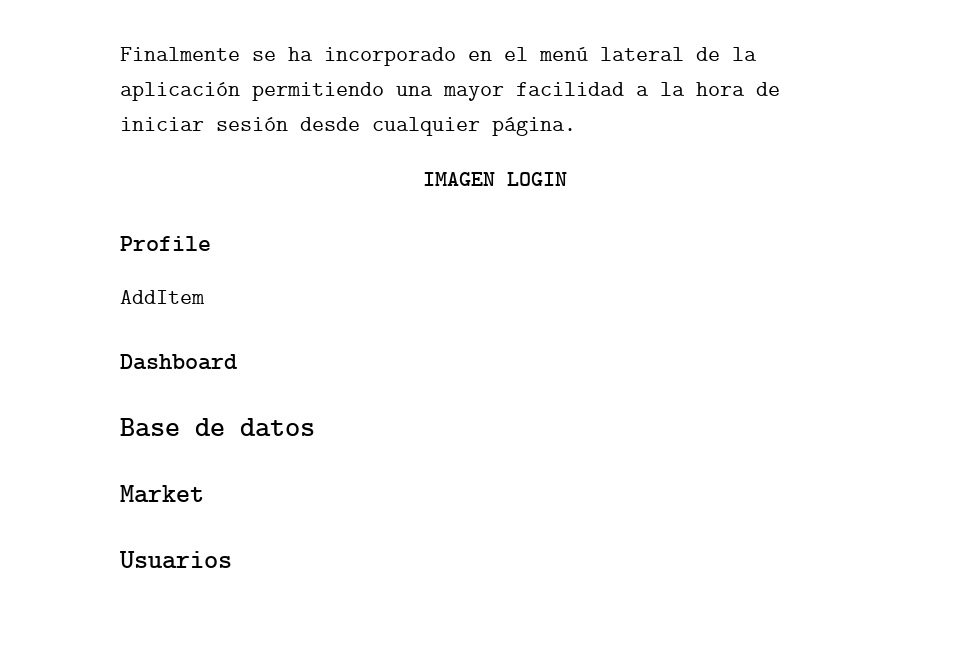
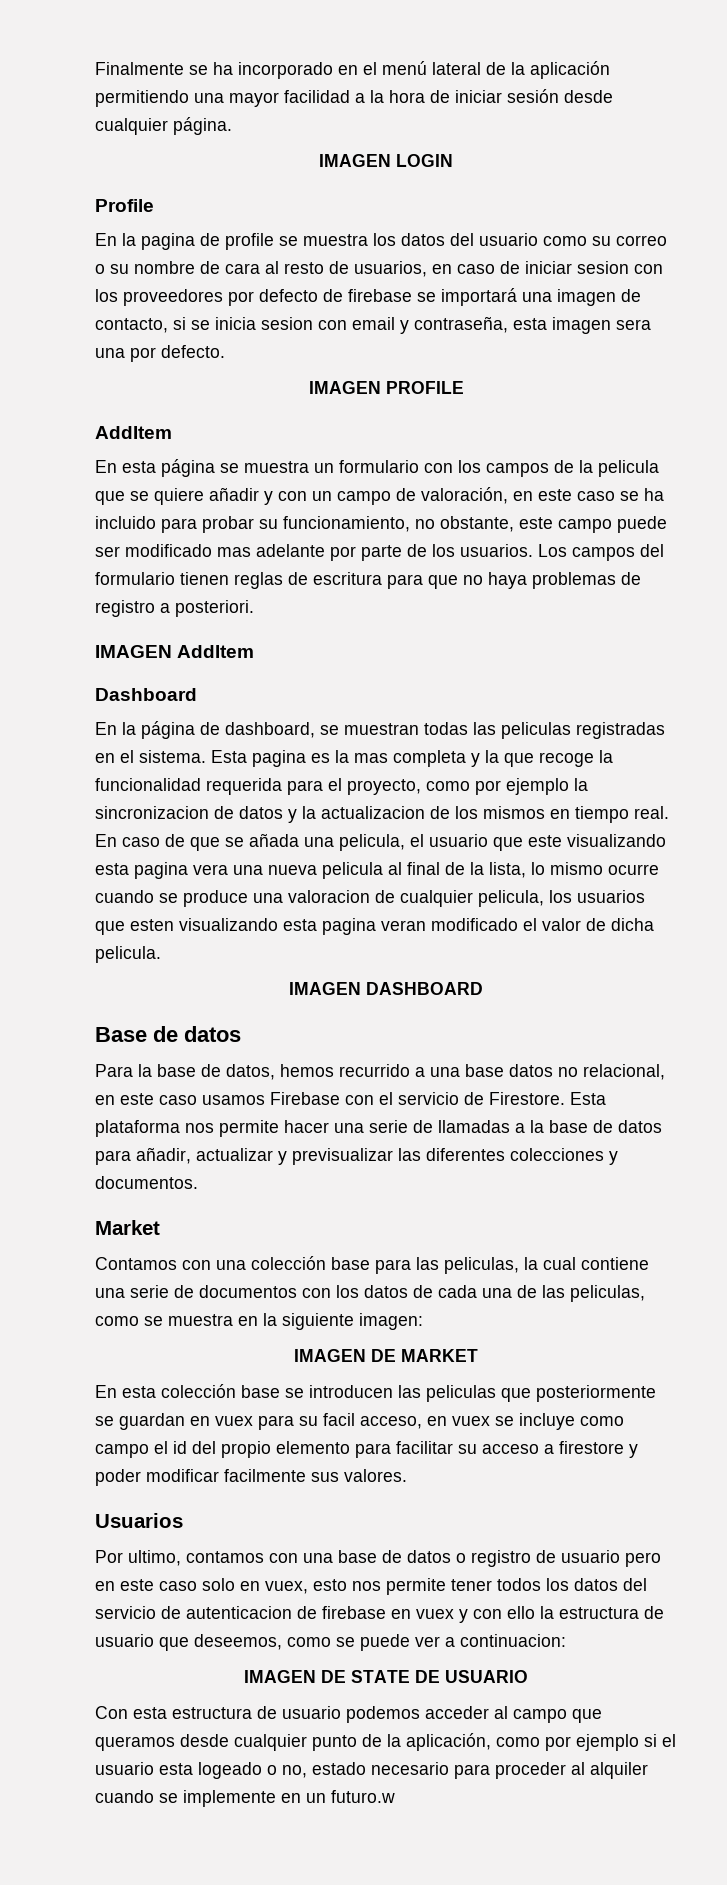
[120,290,205,304] [120,354,238,370] [120,418,315,437] [120,485,204,503] [119,551,232,569] AddItem // Dashboard // Base de datos // Market // Usuarios -> [95,233,667,250] [95,261,663,277] [95,288,641,306] [95,316,651,334] [95,345,225,362] [308,381,464,394] [95,426,172,439] [95,459,659,477] [95,487,664,505] [95,516,667,533] [95,544,664,561] [95,572,641,589] [95,600,254,617] [95,645,255,658] [95,688,197,701] [95,721,665,739] [95,750,613,767] [95,778,588,795] [95,806,669,823] [95,833,666,851] [95,862,659,879] [95,890,645,907] [95,918,654,935] [95,946,161,963] [289,982,483,995] [95,1026,241,1042] [95,1064,665,1080] [95,1092,606,1105] [95,1120,662,1137] [95,1147,618,1165] [95,1176,198,1189] [95,1220,160,1235] [95,1256,649,1274] [95,1285,645,1302] [95,1313,423,1330] [294,1349,478,1362] [95,1384,656,1402] [95,1413,624,1430] [95,1441,638,1458] [95,1469,407,1486] [95,1513,183,1528] [95,1550,661,1567] [95,1578,647,1595] [95,1606,664,1623] [95,1634,566,1651] [244,1670,528,1683] [95,1706,602,1723] [95,1733,676,1751] [95,1762,648,1779] [95,1790,395,1807] En la pagina de profile se muestra los datos del usuario como su correo o su nombre de cara al resto de usuarios, en caso de iniciar sesion con los proveedores por defecto de firebase se importará una imagen de contacto, si se inicia sesion con email y contraseña, esta imagen sera una por defecto. // IMAGEN PROFILE // AddItem // En esta página se muestra un formulario con los campos de la pelicula que se quiere añadir y con un campo de valoración, en este caso se ha incluido para probar su funcionamiento, no obstante, este campo puede ser modificado mas adelante por parte de los usuarios. Los campos del formulario tienen reglas de escritura para que no haya problemas de registro a posteriori. // IMAGEN AddItem // Dashboard // En la página de dashboard, se muestran todas las peliculas registradas en el sistema. Esta pagina es la mas completa y la que recoge la funcionalidad requerida para el proyecto, como por ejemplo la sincronizacion de datos y la actualizacion de los mismos en tiempo real. En caso de que se añada una pelicula, el usuario que este visualizando esta pagina vera una nueva pelicula al final de la lista, lo mismo ocurre cuando se produce una valoracion de cualquier pelicula, los usuarios que esten visualizando esta pagina veran modificado el valor de dicha pelicula. // IMAGEN DASHBOARD // Base de datos // Para la base de datos, hemos recurrido a una base datos no relacional, en este caso usamos Firebase con el servicio de Firestore. Esta plataforma nos permite hacer una serie de llamadas a la base de datos para añadir, actualizar y previsualizar las diferentes colecciones y documentos. // Market // Contamos con una colección base para las peliculas, la cual contiene una serie de documentos con los datos de cada una de las peliculas, como se muestra en la siguiente imagen: // IMAGEN DE MARKET // En esta colección base se introducen las peliculas que posteriormente se guardan en vuex para su facil acceso, en vuex se incluye como campo el id del propio elemento para facilitar su acceso a firestore y poder modificar facilmente sus valores. // Usuarios // Por ultimo, contamos con una base de datos o registro de usuario pero en este caso solo en vuex, esto nos permite tener todos los datos del servicio de autenticacion de firebase en vuex y con ello la estructura de usuario que deseemos, como se puede ver a continuacion: // IMAGEN DE STATE DE USUARIO // Con esta estructura de usuario podemos acceder al campo que queramos desde cualquier punto de la aplicación, como por ejemplo si el usuario esta logeado o no, estado necesario para proceder al alquiler cuando se implemente en un futuro.w

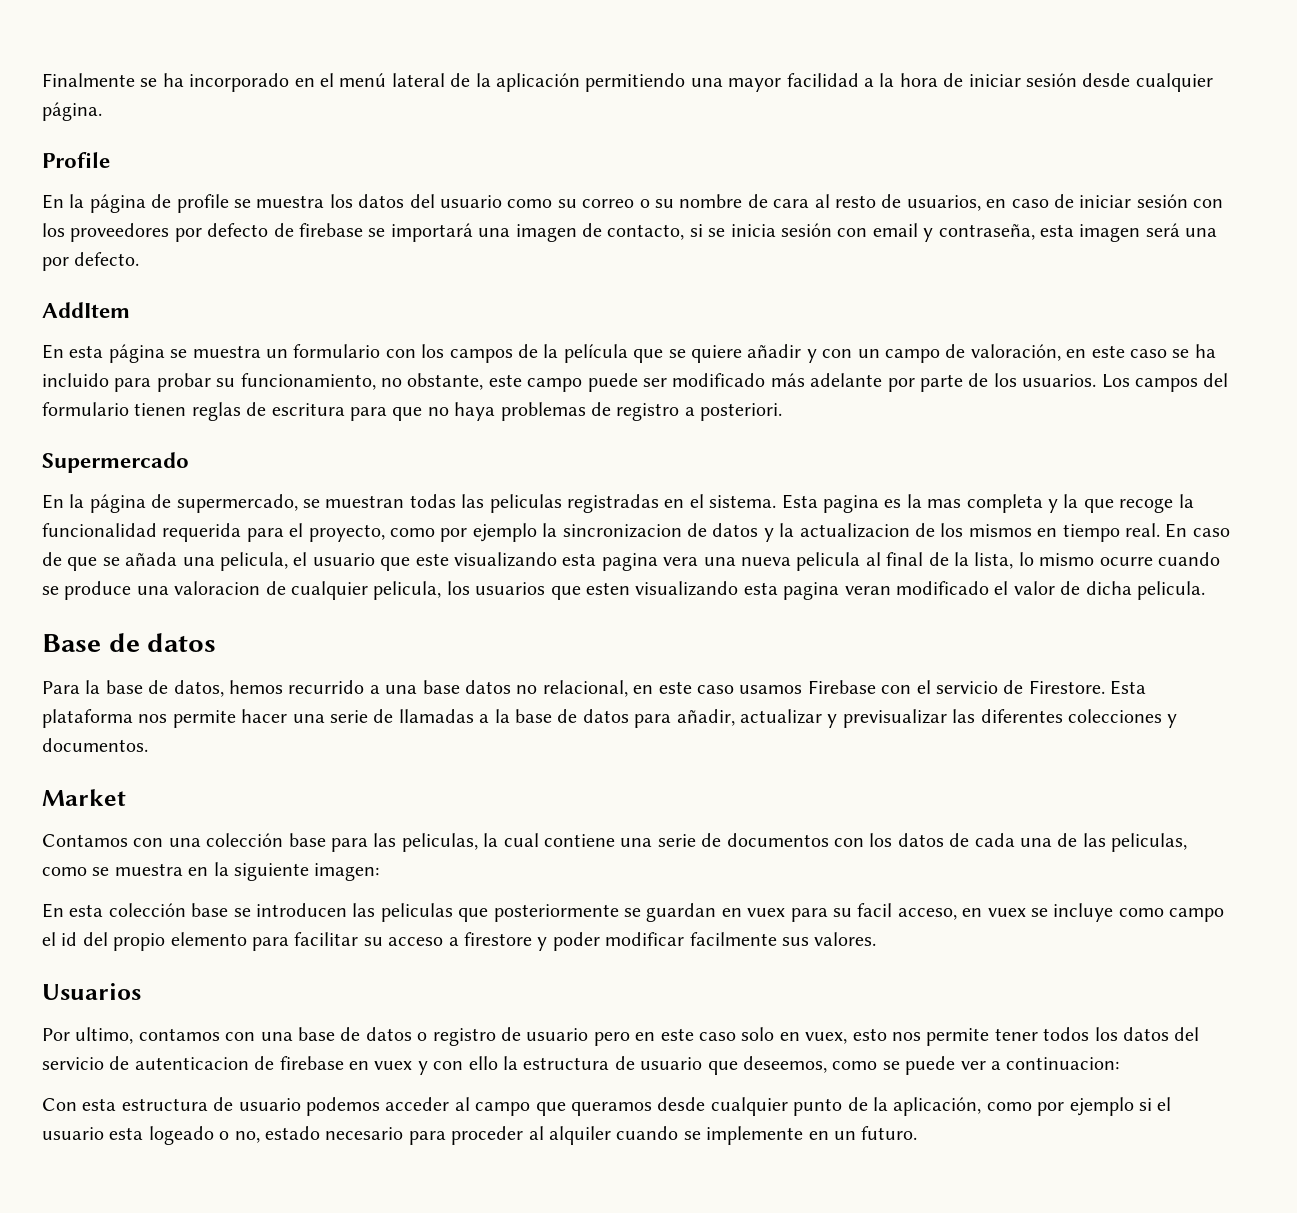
[319,154,453,167] // IMAGEN LOGIN -> (102, 111) none
[141,233,195,250] pagina -> [89,194,146,213] página
[577,261,629,274] sesion -> [1136,194,1188,208] sesión
[261,317,313,330] sesion -> [780,223,832,237] sesión
[616,319,651,330] sera -> [1145,223,1180,237] será
[308,381,464,394] // IMAGEN PROFILE -> (140, 259) none
[598,460,659,477] pelicula -> [563,344,628,363] película
[217,547,251,557] mas -> [770,373,805,387] más
[95,645,255,658] [95,688,197,701] [95,721,315,739] IMAGEN AddItem // Dashboard // En la página de dashboard, -> [42,452,189,473] [42,494,298,513] Supermercado // En la página de supermercado,
[289,982,483,995] // IMAGEN DASHBOARD -> (1205, 590) none
[294,1349,478,1362] // IMAGEN DE MARKET -> (380, 872) none
[244,1670,528,1683] // IMAGEN DE STATE DE USUARIO -> (1120, 1063) none
[331,1790,395,1803] futuro.w -> [861,1126,918,1140] futuro.

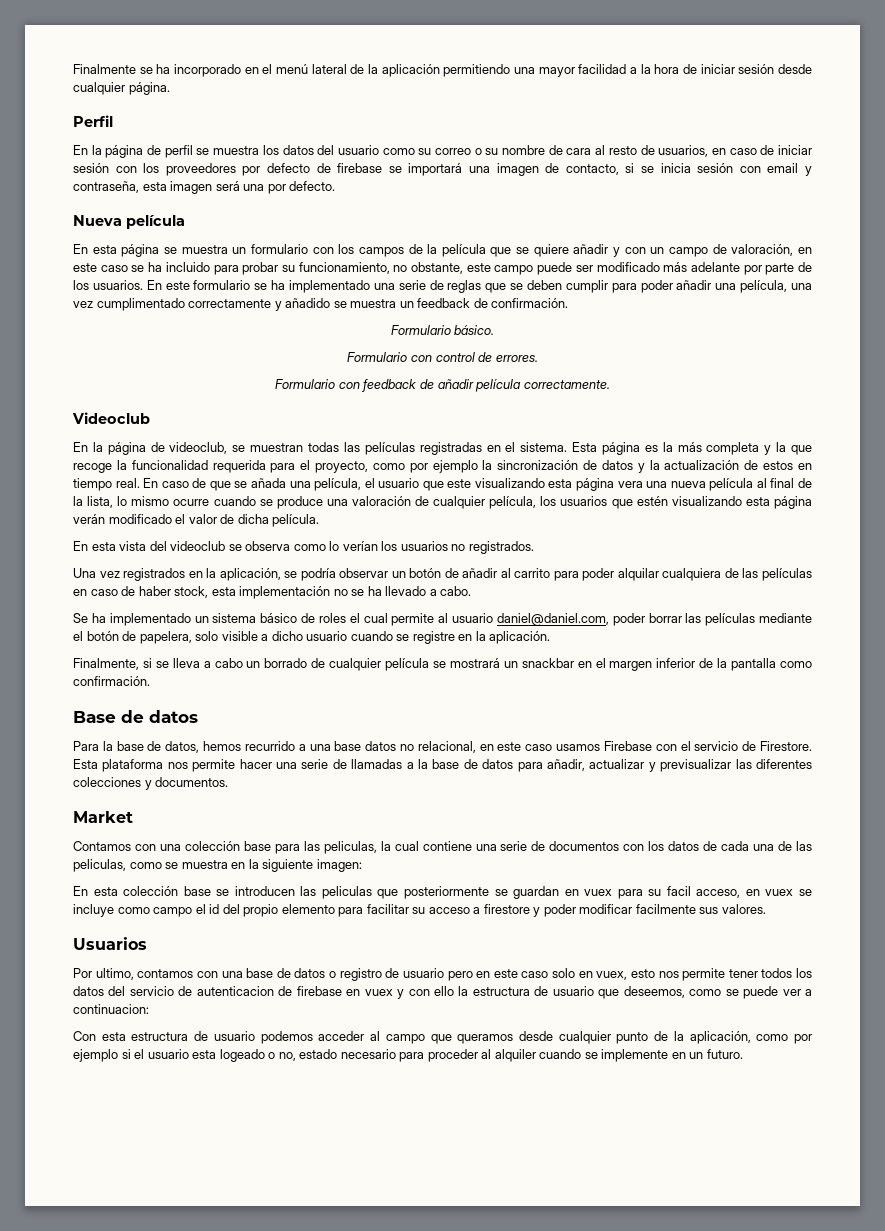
[42,152,110,168] [42,194,229,213] Profile // En la página de profile -> [73,115,113,127] [73,145,193,158] Perfil // En la página de perfil
[42,302,130,318] AddItem -> [73,215,185,229] Nueva película
[1101,373,1229,392] [42,402,783,421] [42,452,189,473] [42,494,298,513] Los campos del formulario tienen reglas de escritura para que no haya problemas de registro a posteriori. // Supermercado // En la página de supermercado, -> [146,280,812,293] [73,298,569,311] [390,325,495,335] [347,352,538,362] [275,379,610,392] [72,412,150,424] [73,442,228,455] En este formulario se ha implementado una serie de reglas que se deben cumplir para poder añadir una película, una vez cumplimentado correctamente y añadido se muestra un feedback de confirmación. // Formulario básico. // Formulario con control de errores. // Formulario con feedback de añadir película correctamente. // Videoclub // En la página de videoclub,
[489,494,562,513] peliculas -> [364,442,415,455] películas
[822,495,879,513] pagina -> [601,442,640,455] página
[927,499,962,508] mas -> [677,442,702,452] más
[562,524,682,538] sincronizacion -> [497,460,579,470] sincronización
[799,523,1032,538] actualizacion de los mismos -> [664,460,794,470] actualización de estos
[220,552,288,571] pelicula, -> [314,478,362,491] película,
[601,553,658,571] pagina -> [576,478,615,491] página
[796,552,861,571] pelicula -> [709,478,754,491] película
[174,581,442,600] valoracion de cualquier pelicula, -> [351,496,537,509] valoración de cualquier película,
[585,581,891,600] esten visualizando esta pagina veran -> [636,496,813,509] [73,514,105,524] estén visualizando esta página verán
[1137,581,1205,600] pelicula. -> [272,514,320,527] [73,541,534,554] [73,568,812,581] [73,586,472,599] [73,613,813,626] [73,631,551,644] [73,658,812,671] [73,676,150,686] película. // En esta vista del videoclub se observa como lo verían los usuarios no registrados. // Una vez registrados en la aplicación, se podría observar un botón de añadir al carrito para poder alquilar cualquiera de las películas en caso de haber stock, esta implementación no se ha llevado a cabo. // Se ha implementado un sistema básico de roles el cual permite al usuario daniel@daniel.com, poder borrar las películas mediante el botón de papelera, solo visible a dicho usuario cuando se registre en la aplicación. // Finalmente, si se lleva a cabo un borrado de cualquier película se mostrará un snackbar en el margen inferior de la pantalla como confirmación.

